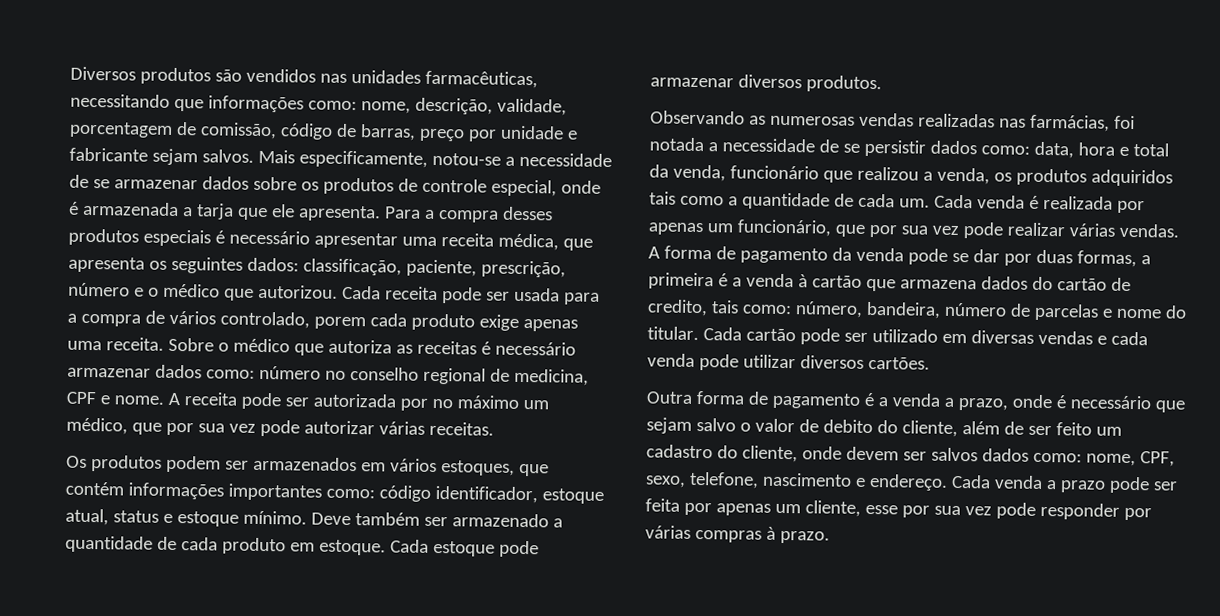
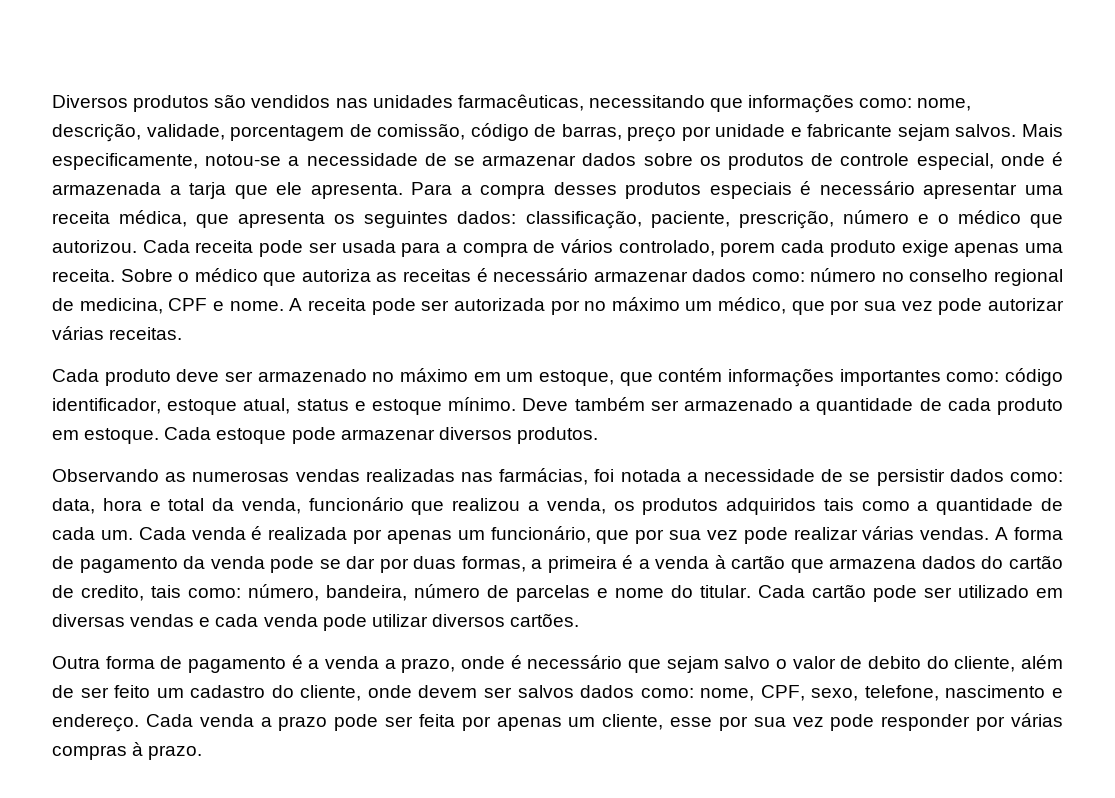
[66,455,515,476] Os produtos podem ser armazenados em vários estoques, -> [52,368,614,386] Cada produto deve ser armazenado no máximo em um estoque,

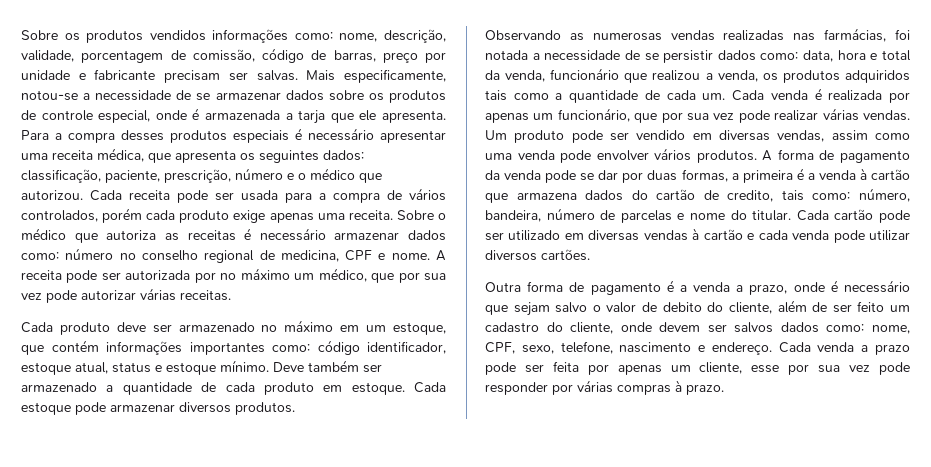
[52,94,744,112] Diversos produtos são vendidos nas unidades farmacêuticas, necessitando que -> [21,30,206,43] Sobre os produtos vendidos
[897,124,1017,141] sejam salvos. -> [164,70,298,83] precisam ser salvas.
[618,240,776,257] controlado, porem -> [21,208,143,223] controlados, porém
(990, 533) none -> [485,130,910,143] [485,148,757,163] Um produto pode ser vendido em diversas vendas, assim como uma venda pode envolver vários produtos.
(195, 620) none -> [692,228,743,240] à cartão

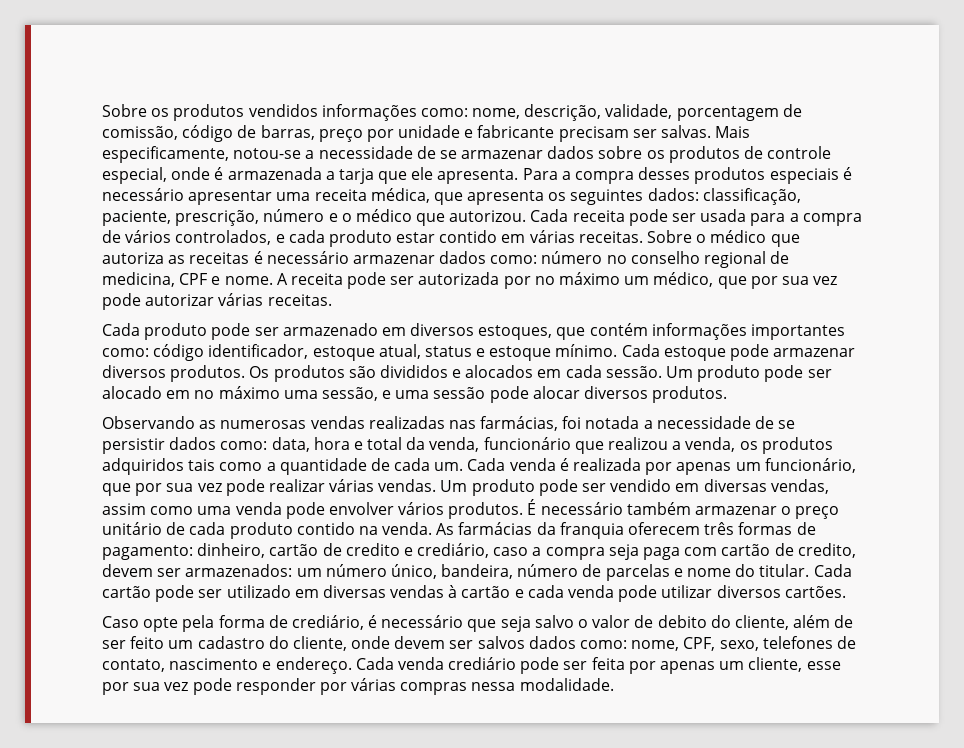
[102,208,393,223] porém cada produto exige apenas uma receita. -> [275,230,643,247] e cada produto estar contido em várias receitas.
[116,320,447,335] deve ser armazenado no máximo em um estoque, -> [211,323,553,340] pode ser armazenado em diversos estoques,
[273,360,382,373] [21,382,405,395] Deve também ser armazenado a quantidade de cada produto em estoque. -> (618, 350) none
(295, 408) none -> [249,365,832,382] [102,386,728,403] Os produtos são divididos e alocados em cada sessão. Um produto pode ser alocado em no máximo uma sessão, e uma sessão pode alocar diversos produtos.
[762,149,910,163] [485,168,910,183] [485,188,910,203] A forma de pagamento da venda pode se dar por duas formas, a primeira é a venda à cartão que armazena dados do cartão de credito, tais como: número, -> [527,499,840,519] [102,522,816,539] [102,543,856,560] [102,564,437,579] É necessário também armazenar o preço unitário de cada produto contido na venda. As farmácias da franquia oferecem três formas de pagamento: dinheiro, cartão de credito e crediário, caso a compra seja paga com cartão de credito, devem ser armazenados: um número único,
[485,280,825,295] Outra forma de pagamento é a venda a prazo, onde -> [102,615,364,632] Caso opte pela forma de crediário,
[513,302,550,316] sejam -> [500,616,531,632] seja
[560,341,613,354] telefone, -> [762,636,856,649] [102,659,165,672] telefones de contato,
[861,344,910,355] a prazo -> [448,657,517,670] crediário
[675,380,724,395] à prazo. -> [471,678,614,691] nessa modalidade.

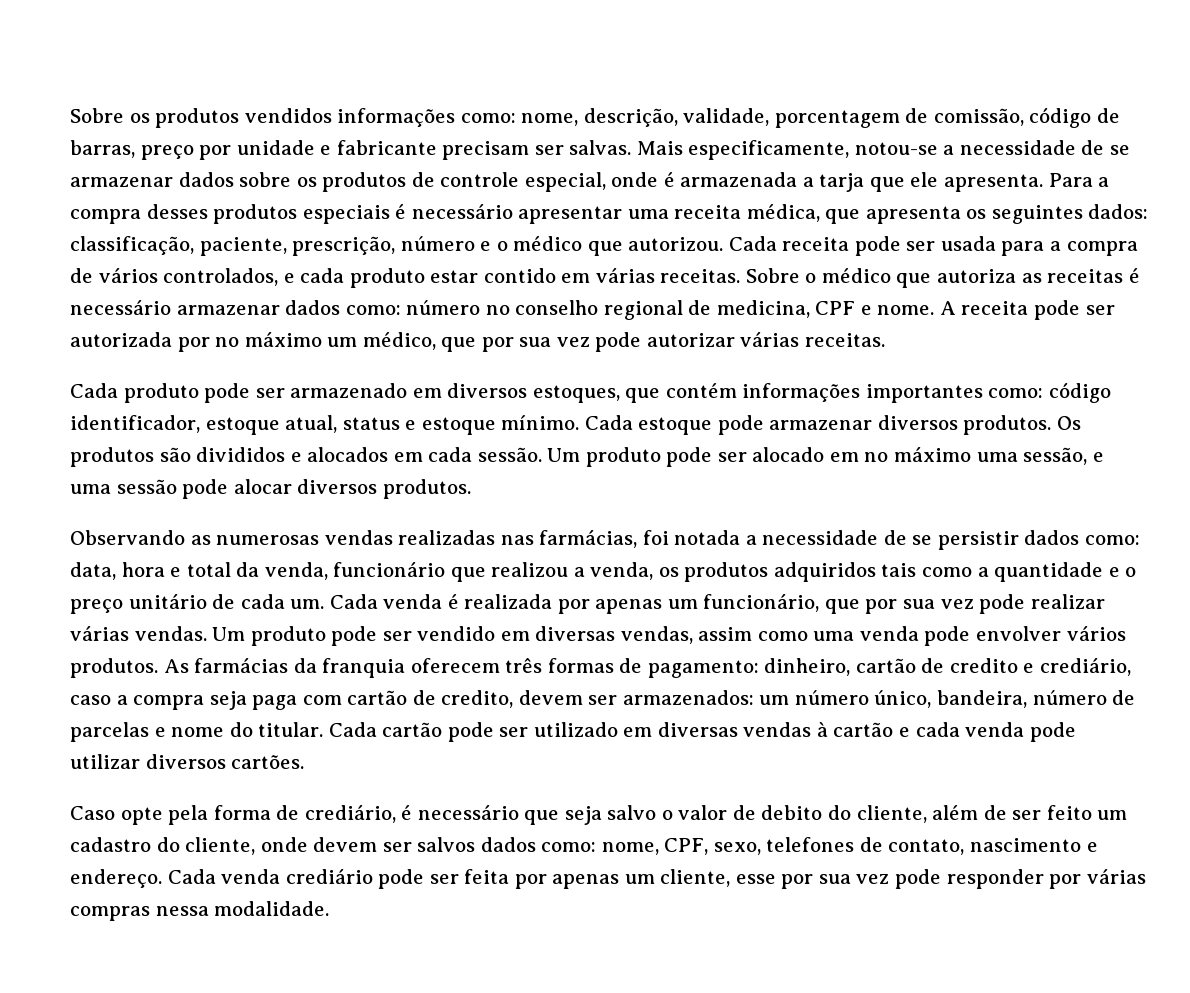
(367, 466) none -> [1108,567,1137,577] [70,594,207,614] e o preço unitário
[527,499,840,519] [102,522,433,539] É necessário também armazenar o preço unitário de cada produto contido na venda. -> (158, 668) none

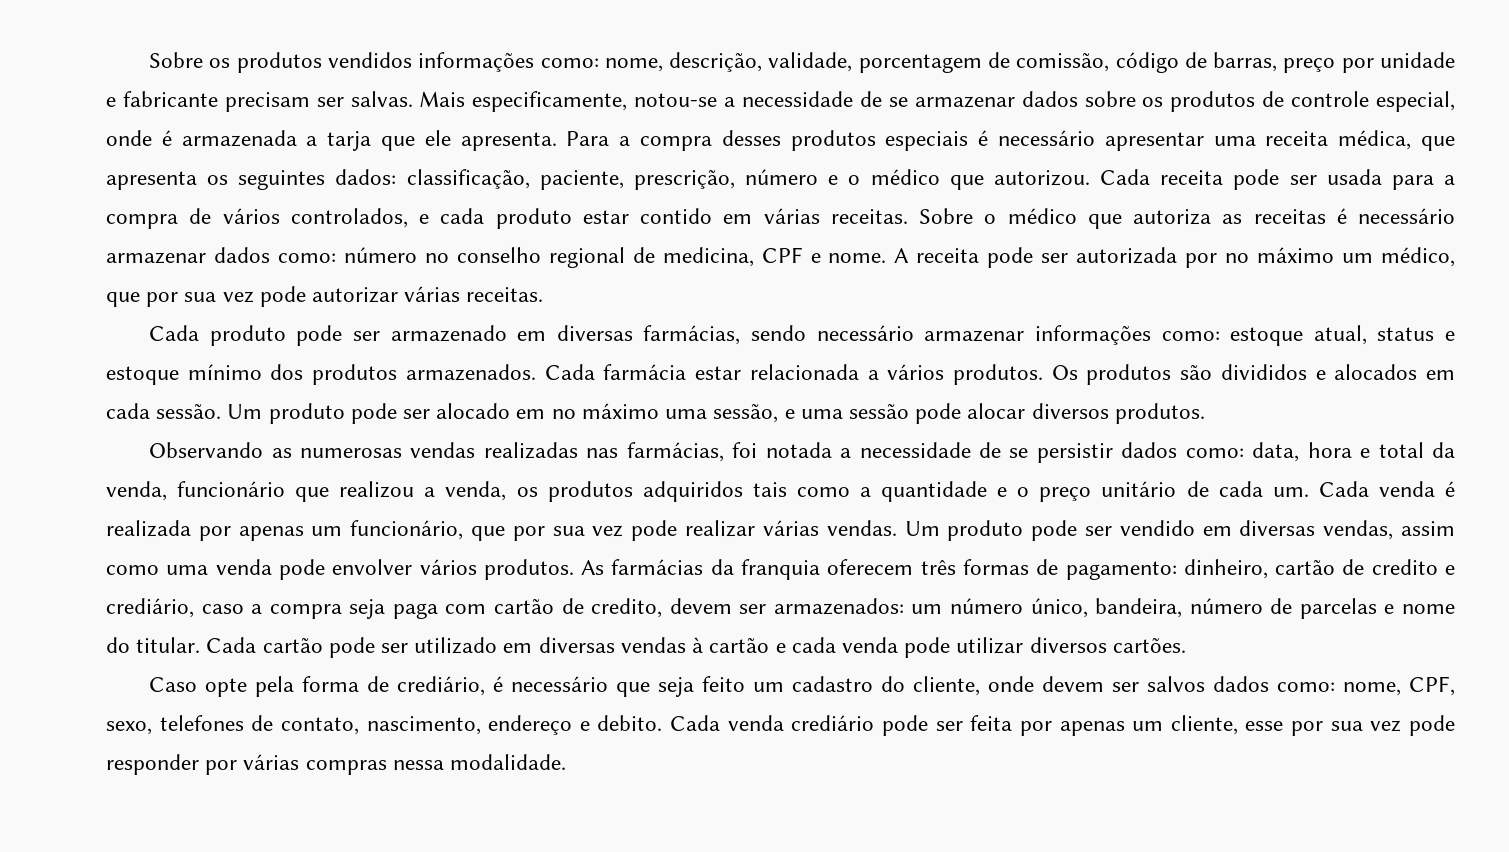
[447,382,1111,403] [70,415,200,433] diversos estoques, que contém informações importantes como: código identificador, -> [556,325,1220,345] diversas farmácias, sendo necessário armazenar informações como:
[501,415,958,435] mínimo. Cada estoque pode armazenar diversos -> [187,364,945,385] mínimo dos produtos armazenados. Cada farmácia estar relacionada a vários
[607,805,1042,823] salvo o valor de debito do cliente, além de ser -> (695, 687) none
[970,838,1098,852] [70,869,162,888] nascimento e endereço. -> [366,715,663,735] nascimento, endereço e debito.

